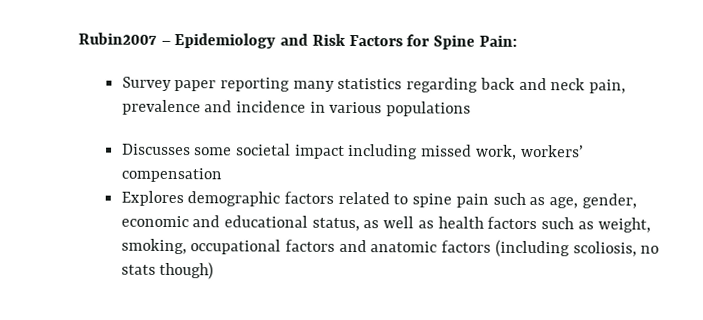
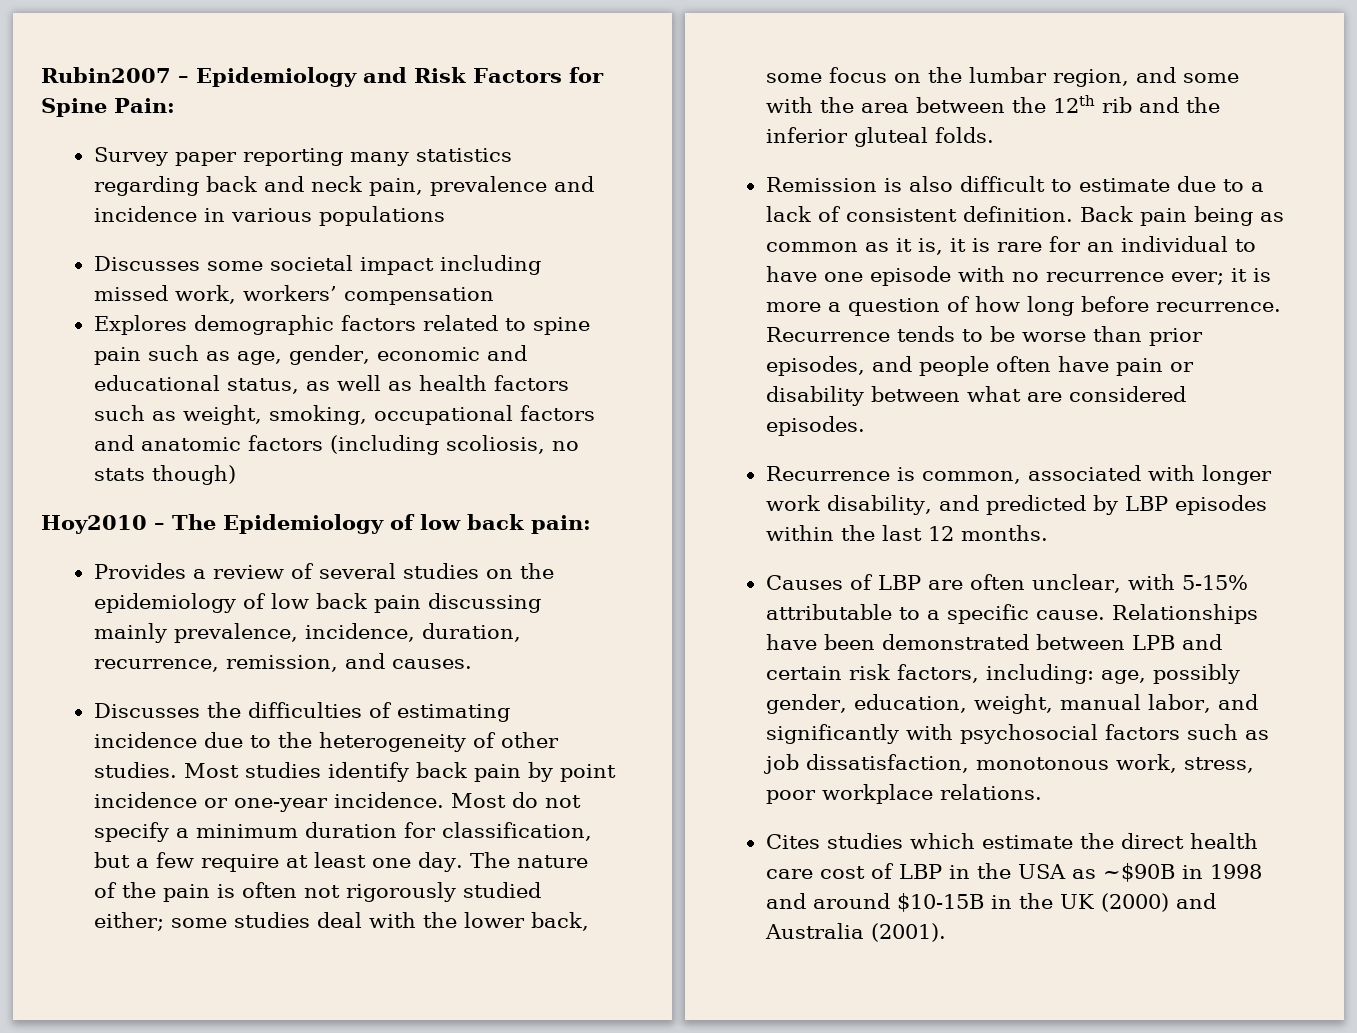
(215, 270) none -> [41,514,591,534] [93,563,554,579] [93,593,541,613] [93,623,521,643] [93,653,472,672] [93,702,510,722] [93,732,559,752] [93,762,616,782] [93,792,581,812] [93,822,592,842] [93,852,588,872] [93,882,541,902] [93,912,589,931] [765,67,1239,87] [765,95,1220,113] [765,127,994,147] [765,176,1264,192] [765,206,1284,226] [765,236,1256,255] [765,266,1271,286] [765,296,1281,316] [765,326,1203,346] [765,356,1194,376] [765,386,1186,406] [765,416,865,436] [765,465,1272,485] [765,495,1267,515] [765,525,1048,541] [765,574,1248,593] [765,604,1258,624] [765,634,1222,650] [765,664,1240,684] [765,694,1258,714] [765,724,1269,744] [762,754,1254,774] [765,784,1042,804] [765,833,1258,849] [765,863,1262,882] [765,893,1216,912] [764,923,946,942] // Hoy2010 – The Epidemiology of low back pain: // Provides a review of several studies on the epidemiology of low back pain discussing mainly prevalence, incidence, duration, recurrence, remission, and causes. // Discusses the difficulties of estimating incidence due to the heterogeneity of other studies. Most studies identify back pain by point incidence or one-year incidence. Most do not specify a minimum duration for classification, but a few require at least one day. The nature of the pain is often not rigorously studied either; some studies deal with the lower back, some focus on the lumbar region, and some with the area between the 12th rib and the inferior gluteal folds. // Remission is also difficult to estimate due to a lack of consistent definition. Back pain being as common as it is, it is rare for an individual to have one episode with no recurrence ever; it is more a question of how long before recurrence. Recurrence tends to be worse than prior episodes, and people often have pain or disability between what are considered episodes. // Recurrence is common, associated with longer work disability, and predicted by LBP episodes within the last 12 months. // Causes of LBP are often unclear, with 5-15% attributable to a specific cause. Relationships have been demonstrated between LPB and certain risk factors, including: age, possibly gender, education, weight, manual labor, and significantly with psychosocial factors such as job dissatisfaction, monotonous work, stress, poor workplace relations. // Cites studies which estimate the direct health care cost of LBP in the USA as ~$90B in 1998 and around $10-15B in the UK (2000) and Australia (2001).

